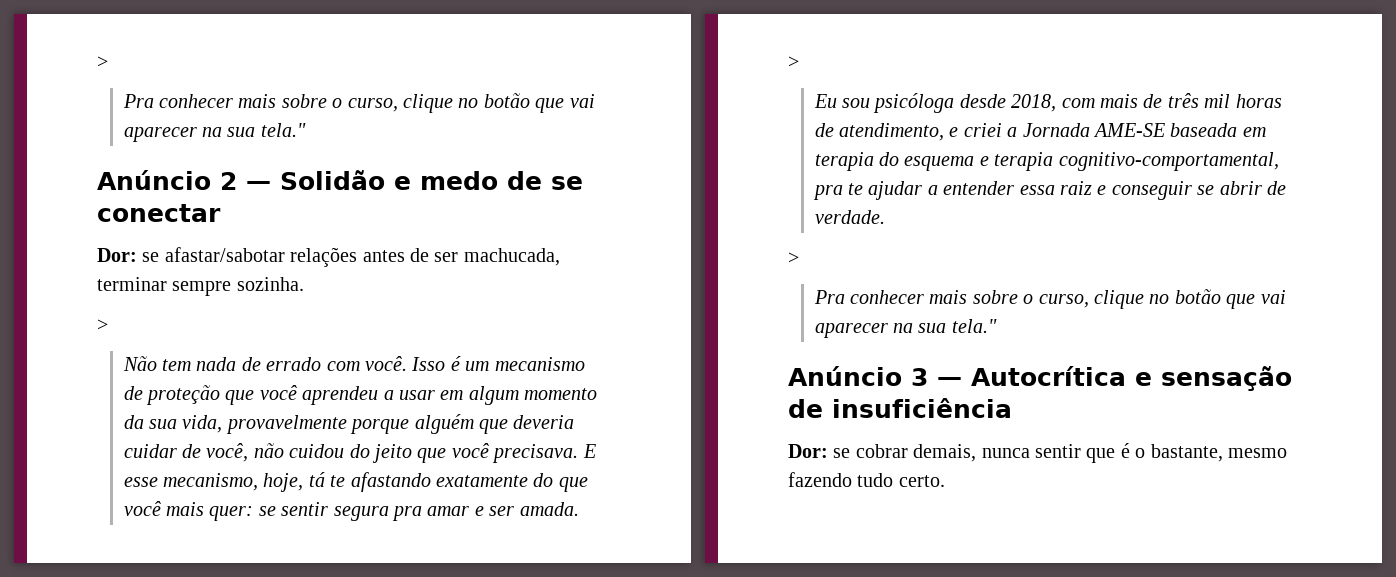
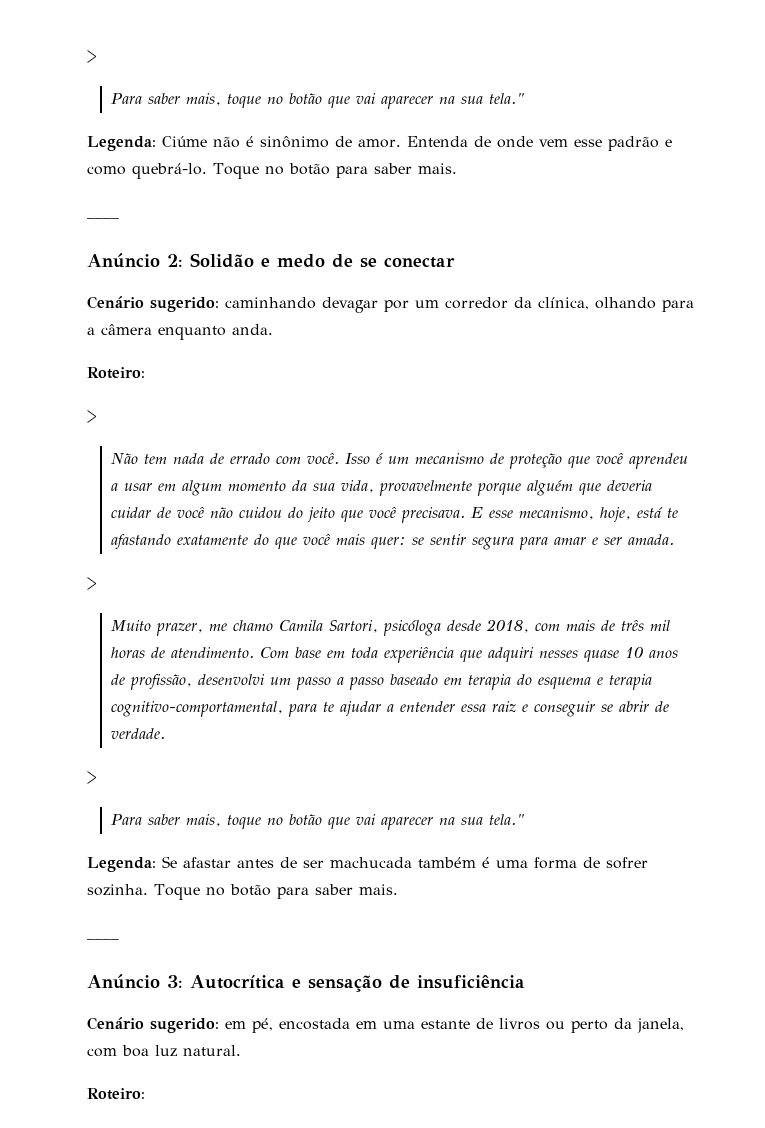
[97,56,108,68] [122,93,595,113] [123,123,306,142] [97,170,271,190] > // Pra conhecer mais sobre o curso, clique no botão que vai aparecer na sua tela." // Anúncio 2 — -> [87,50,96,63] [110,93,524,109] [87,136,672,151] [87,163,457,179] [87,217,119,219] [87,253,183,268] > // Para saber mais, toque no botão que vai aparecer na sua tela." // Legenda: Ciúme não é sinônimo de amor. Entenda de onde vem esse padrão e como quebrá-lo. Toque no botão para saber mais. // ____ // Anúncio 2:
[97,247,560,267] [97,277,304,296] Dor: se afastar/sabotar relações antes de ser machucada, terminar sempre sozinha. -> [87,296,694,313] [87,324,273,340] [87,367,145,379] Cenário sugerido: caminhando devagar por um corredor da clínica, olhando para a câmera enquanto anda. // Roteiro:
[206,443,249,462] você, -> [176,507,205,518] você
[308,472,325,487] tá -> [636,507,663,518] está
[391,506,422,521] pra -> [518,537,548,550] para
[813,94,870,108] Eu sou -> [110,620,378,636] Muito prazer, me chamo Camila Sartori,
[838,123,1238,141] atendimento, e criei a Jornada AME-SE baseada -> [170,647,678,663] [110,674,438,690] atendimento. Com base em toda experiência que adquiri nesses quase 10 anos de profissão, desenvolvi um passo a passo baseado
[812,185,843,200] pra -> [287,704,317,717] para
[813,289,1286,309] [814,319,997,338] [788,366,962,386] Pra conhecer mais sobre o curso, clique no botão que vai aparecer na sua tela." // Anúncio 3 — -> [110,814,524,830] [87,856,648,872] [87,884,398,900] [87,938,119,940] [87,974,183,989] Para saber mais, toque no botão que vai aparecer na sua tela." // Legenda: Se afastar antes de ser machucada também é uma forma de sofrer sozinha. Toque no botão para saber mais. // ____ // Anúncio 3:
[788,443,1287,463] [788,472,945,487] Dor: se cobrar demais, nunca sentir que é o bastante, mesmo fazendo tudo certo. -> [87,1017,684,1033] [87,1045,241,1057] [87,1088,145,1100] Cenário sugerido: em pé, encostada em uma estante de livros ou perto da janela, com boa luz natural. // Roteiro:

